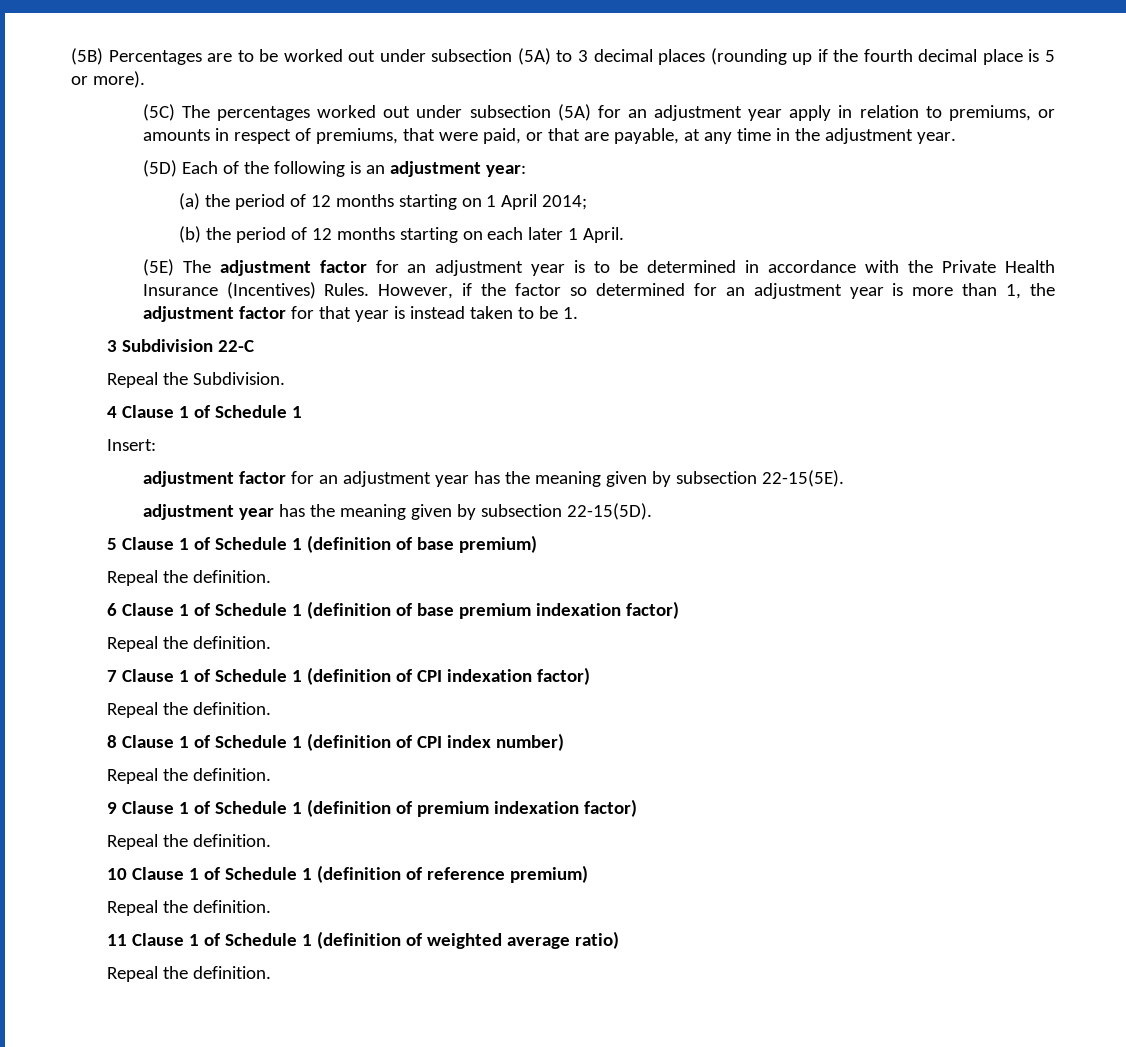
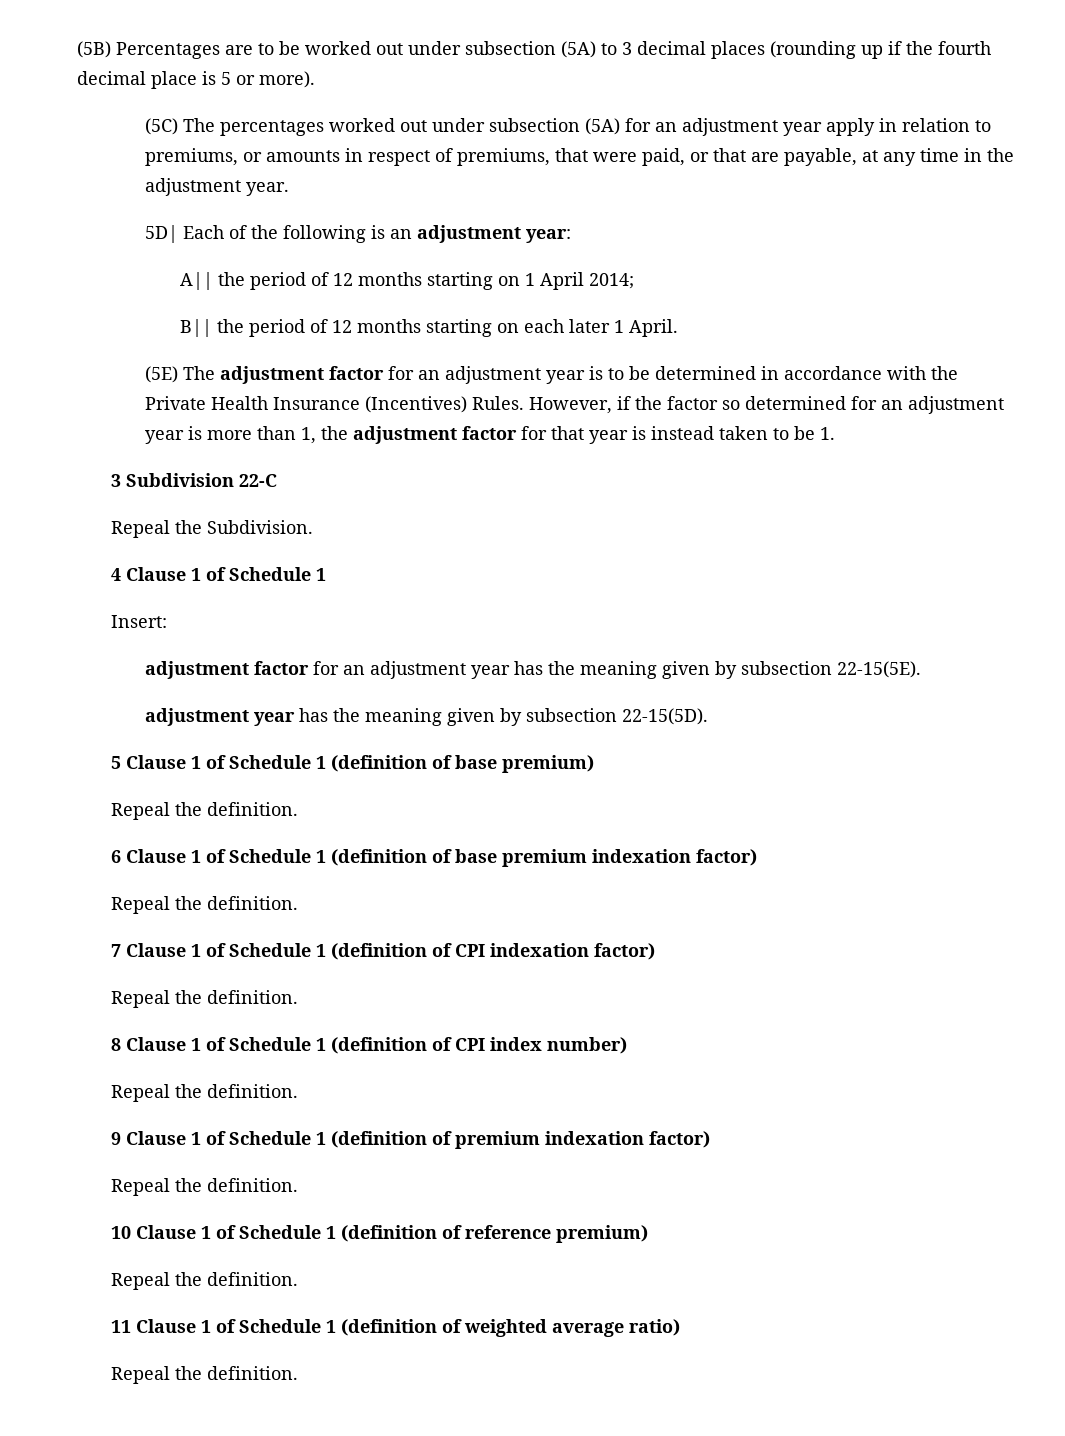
[142,160,177,177] (5D) -> [145,225,179,243] 5D|
[178,193,200,210] (a) -> [179,272,213,290] A||
[178,226,201,243] (b) -> [179,319,212,337] B||

